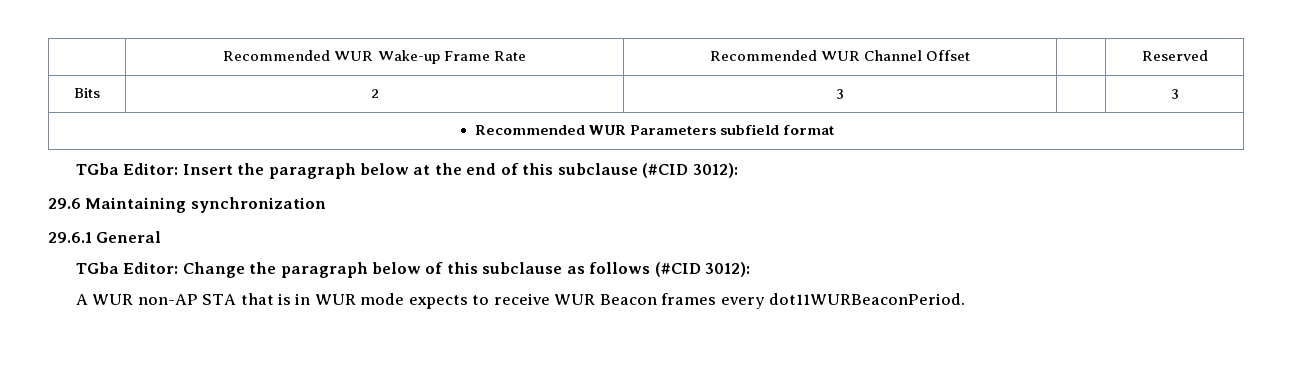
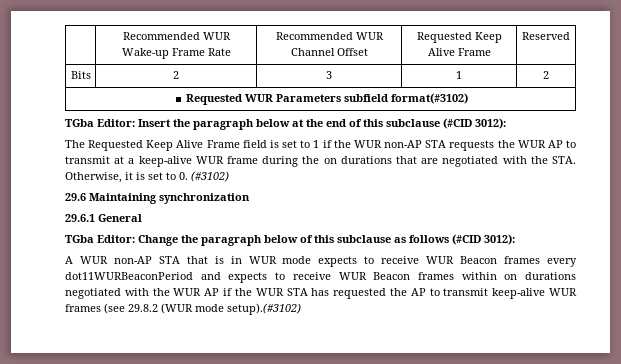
(971, 55) none -> [416,32,502,43] [427,48,491,56] Requested Keep Alive Frame
[1170,89,1179,99] [474,125,585,135] | 3 // Recommended -> [456,71,462,79] [543,71,549,79] [185,94,242,105] 1 | 2 // Requested
[782,125,834,135] format -> [390,93,468,104] format(#3102)
(738, 170) none -> [65,140,576,151] [65,156,576,167] [65,171,229,183] // The Requested Keep Alive Frame field is set to 1 if the WUR non-AP STA requests the WUR AP to transmit at a keep-alive WUR frame during the on durations that are negotiated with the STA. Otherwise, it is set to 0. (#3102)
[768,293,965,305] dot11WURBeaconPeriod. -> [65,272,576,283] [65,288,577,299] [65,303,301,315] dot11WURBeaconPeriod and expects to receive WUR Beacon frames within on durations negotiated with the WUR AP if the WUR STA has requested the AP to transmit keep-alive WUR frames (see 29.8.2 (WUR mode setup).(#3102)

